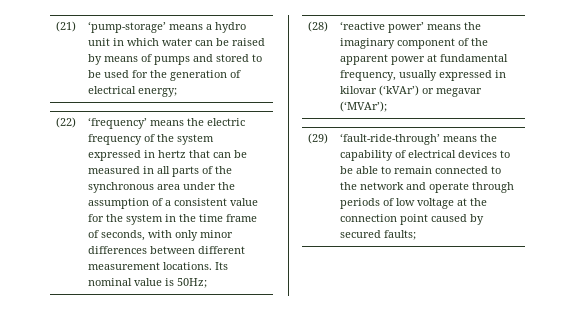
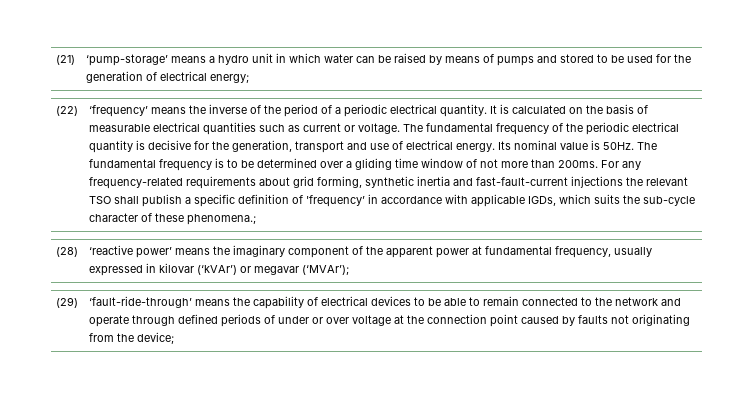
[206,118,245,126] [87,134,214,145] [87,150,247,161] [87,166,232,177] [87,182,235,193] [87,198,258,209] [87,214,257,225] [87,230,233,241] [87,246,245,254] [87,262,228,270] [87,278,207,288] electric frequency of the system expressed in hertz that can be measured in all parts of the synchronous area under the assumption of a consistent value for the system in the time frame of seconds, with only minor differences between different measurement locations. Its nominal value is 50Hz; -> [209,104,649,117] [89,122,680,135] [89,140,658,153] [89,158,642,171] [89,176,689,189] [89,194,696,207] [89,213,257,225] inverse of the period of a periodic electrical quantity. It is calculated on the basis of measurable electrical quantities such as current or voltage. The fundamental frequency of the periodic electrical quantity is decisive for the generation, transport and use of electrical energy. Its nominal value is 50Hz. The fundamental frequency is to be determined over a gliding time window of not more than 200ms. For any frequency-related requirements about grid forming, synthetic inertia and fast-fault-current injections the relevant TSO shall publish a specific definition of 'frequency’ in accordance with applicable IGDs, which suits the sub-cycle character of these phenomena.;
(514, 187) none -> [178,314,219,324] defined
[395,198,415,206] low -> [278,316,350,324] under or over
[339,230,416,240] secured faults; -> [578,314,691,326] [89,332,175,344] faults not originating from the device;

